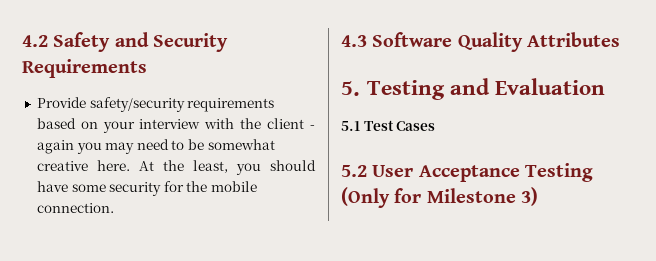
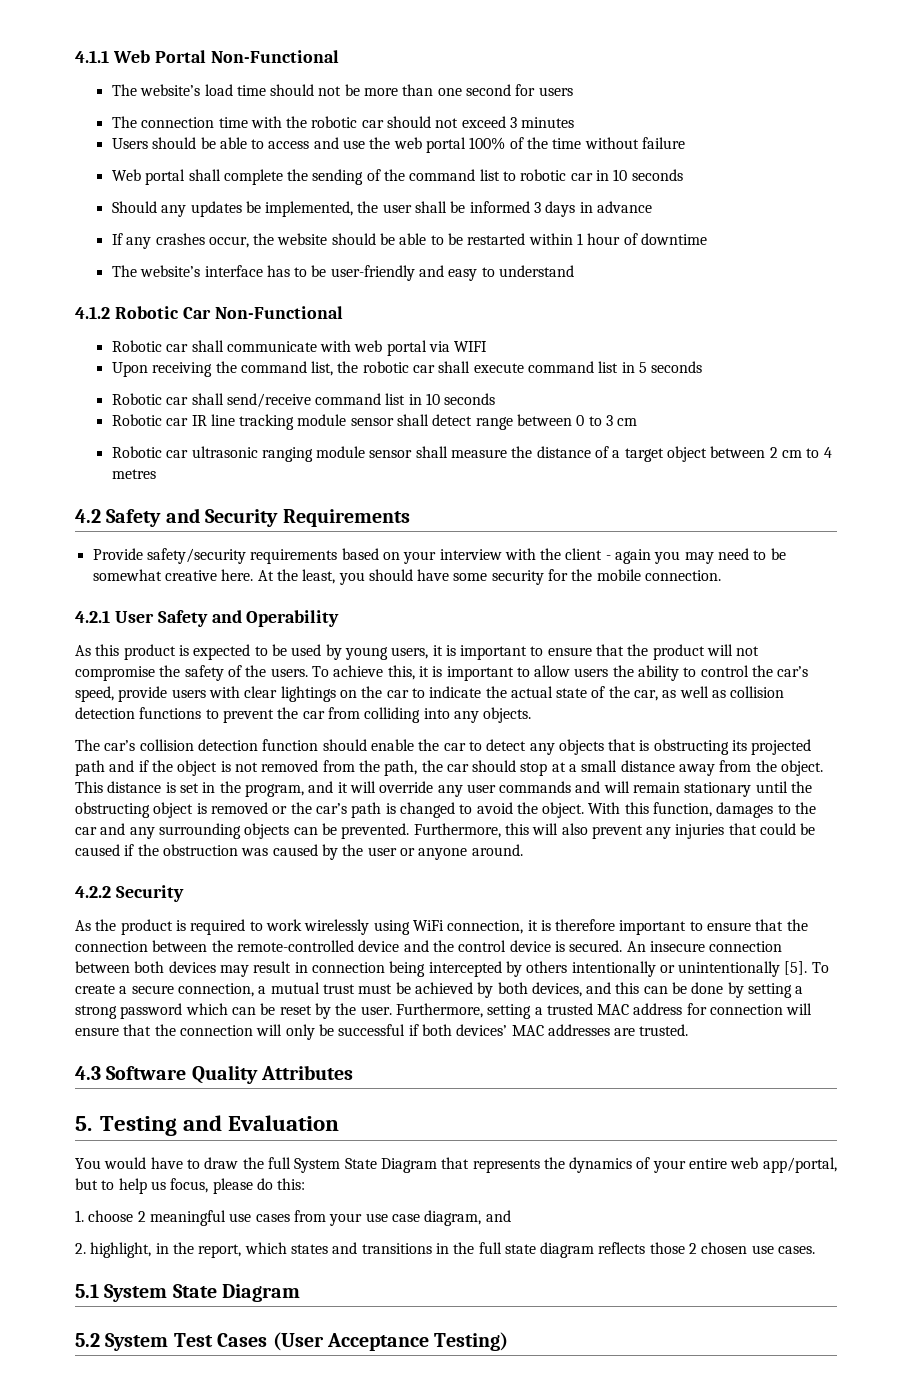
(22, 41) none -> [75,50,339,63] [111,84,573,96] [111,116,575,128] [111,137,685,153] [111,169,683,185] [111,201,653,217] [111,233,707,249] [111,265,575,281] [75,306,343,319] [111,340,488,356] [111,361,703,377] [111,393,496,408] [111,414,638,430] [111,446,832,462] [111,469,156,479] 4.1.1 Web Portal Non-Functional // The website’s load time should not be more than one second for users // The connection time with the robotic car should not exceed 3 minutes // Users should be able to access and use the web portal 100% of the time without failure // Web portal shall complete the sending of the command list to robotic car in 10 seconds // Should any updates be implemented, the user shall be informed 3 days in advance // If any crashes occur, the website should be able to be restarted within 1 hour of downtime // The website’s interface has to be user-friendly and easy to understand // 4.1.2 Robotic Car Non-Functional // Robotic car shall communicate with web portal via WIFI // Upon receiving the command list, the robotic car shall execute command list in 5 seconds // Robotic car shall send/receive command list in 10 seconds // Robotic car IR line tracking module sensor shall detect range between 0 to 3 cm // Robotic car ultrasonic ranging module sensor shall measure the distance of a target object between 2 cm to 4 metres //
(114, 208) none -> [75,610,340,627] [75,644,760,660] [75,665,809,681] [75,686,785,702] [75,707,532,723] [75,739,812,755] [75,760,824,776] [75,781,813,797] [75,802,817,818] [75,823,816,839] [75,844,523,860] [75,885,184,902] [75,919,808,935] [75,940,783,952] [75,961,829,977] [75,982,804,998] [75,1003,813,1019] [75,1024,689,1040] // 4.2.1 User Safety and Operability // As this product is expected to be used by young users, it is important to ensure that the product will not compromise the safety of the users. To achieve this, it is important to allow users the ability to control the car’s speed, provide users with clear lightings on the car to indicate the actual state of the car, as well as collision detection functions to prevent the car from colliding into any objects. // The car’s collision detection function should enable the car to detect any objects that is obstructing its projected path and if the object is not removed from the path, the car should stop at a small distance away from the object. This distance is set in the program, and it will override any user commands and will remain stationary until the obstructing object is removed or the car’s path is changed to avoid the object. With this function, damages to the car and any surrounding objects can be prevented. Furthermore, this will also prevent any injuries that could be caused if the obstruction was caused by the user or anyone around. // 4.2.2 Security // As the product is required to work wirelessly using WiFi connection, it is therefore important to ensure that the connection between the remote-controlled device and the control device is secured. An insecure connection between both devices may result in connection being intercepted by others intentionally or unintentionally [5]. To create a secure connection, a mutual trust must be achieved by both devices, and this can be done by setting a strong password which can be reset by the user. Furthermore, setting a trusted MAC address for connection will ensure that the connection will only be successful if both devices’ MAC addresses are trusted.
[341,120,436,131] [341,163,594,182] [341,187,539,208] 5.1 Test Cases // 5.2 User Acceptance Testing (Only for Milestone 3) -> [75,1157,837,1173] [75,1178,306,1194] [75,1210,511,1226] [75,1242,816,1258] [75,1284,301,1302] [75,1332,509,1351] You would have to draw the full System State Diagram that represents the dynamics of your entire web app/portal, but to help us focus, please do this: // 1. choose 2 meaningful use cases from your use case diagram, and // 2. highlight, in the report, which states and transitions in the full state diagram reflects those 2 chosen use cases. // 5.1 System State Diagram // 5.2 System Test Cases (User Acceptance Testing)

